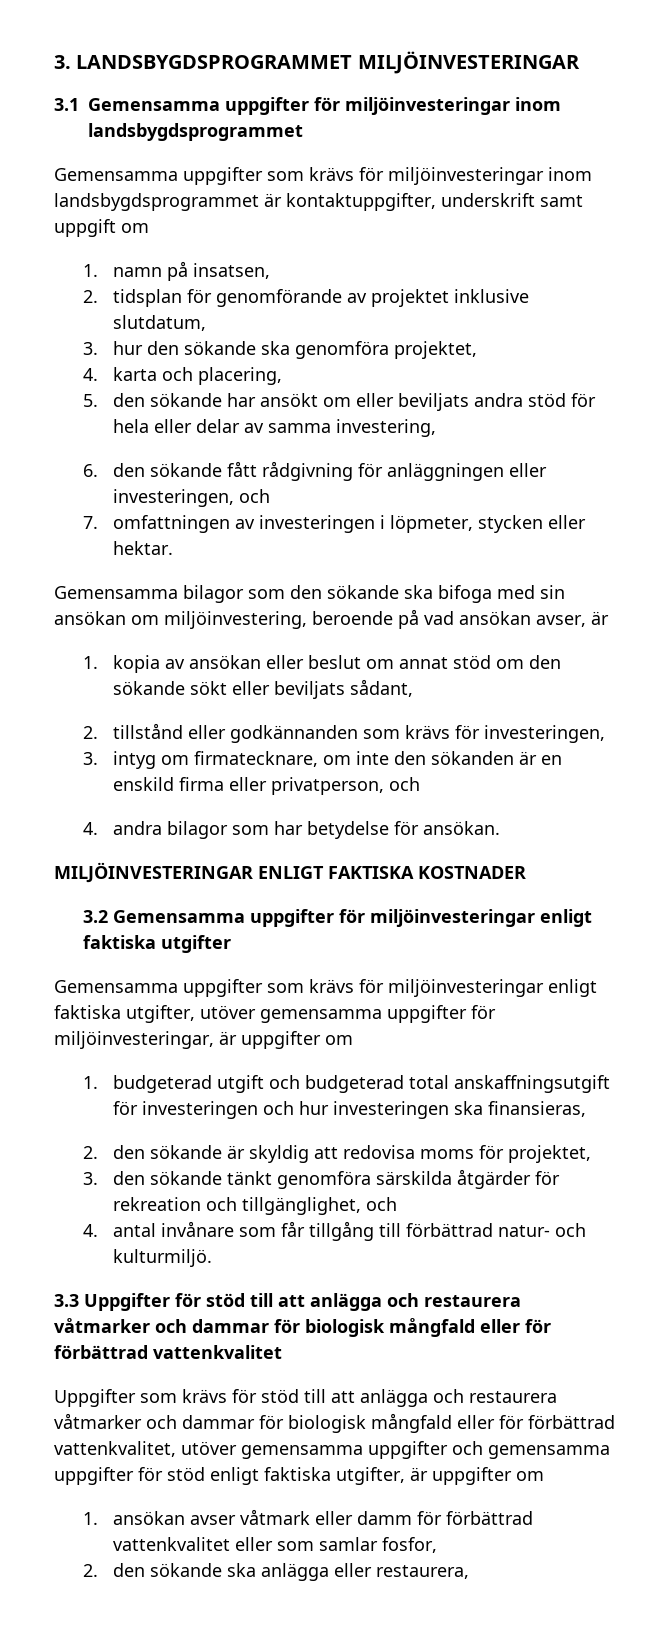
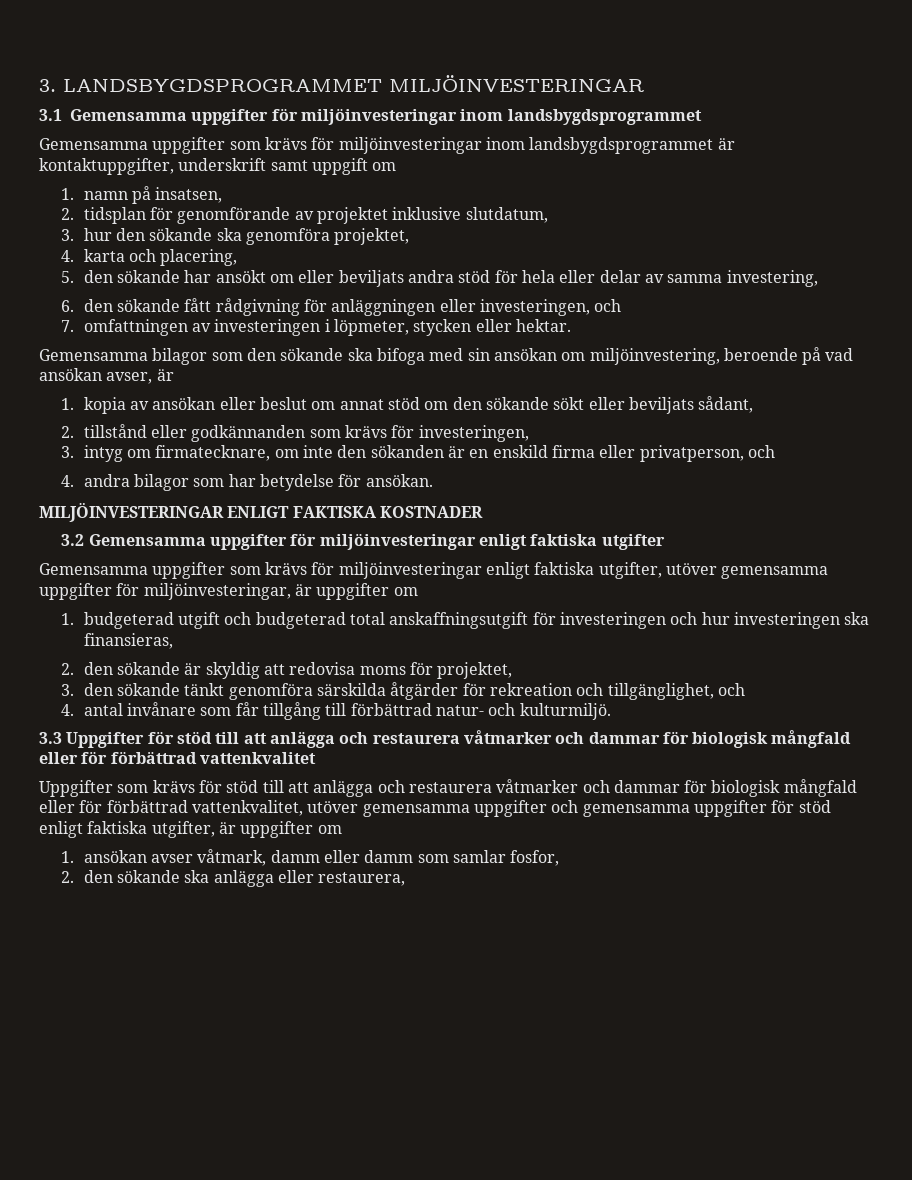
[239,1509,533,1525] [112,1537,273,1551] våtmark eller damm för förbättrad vattenkvalitet eller -> [197,849,414,866] våtmark, damm eller damm

